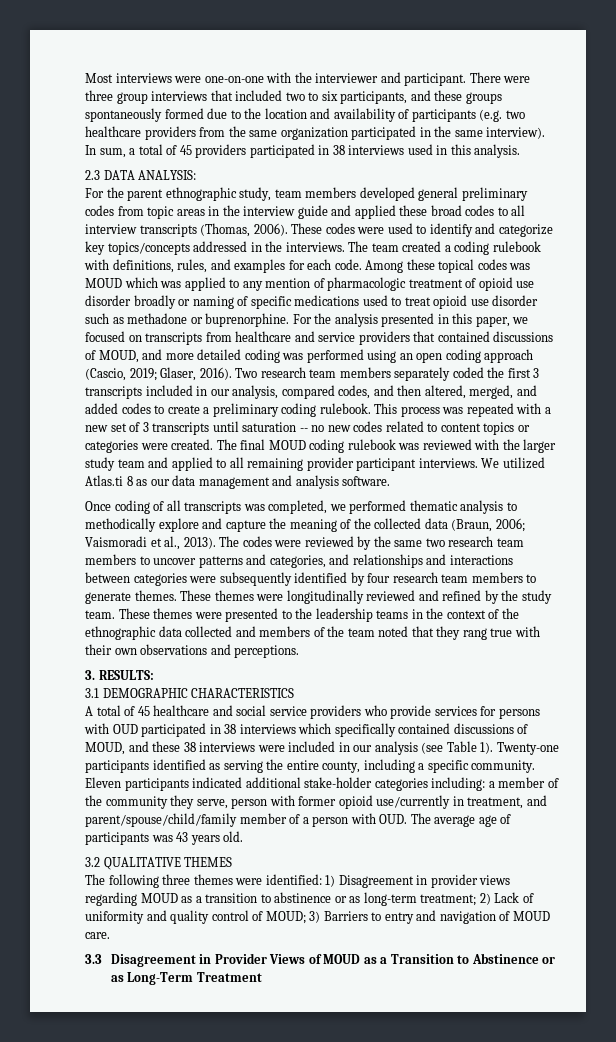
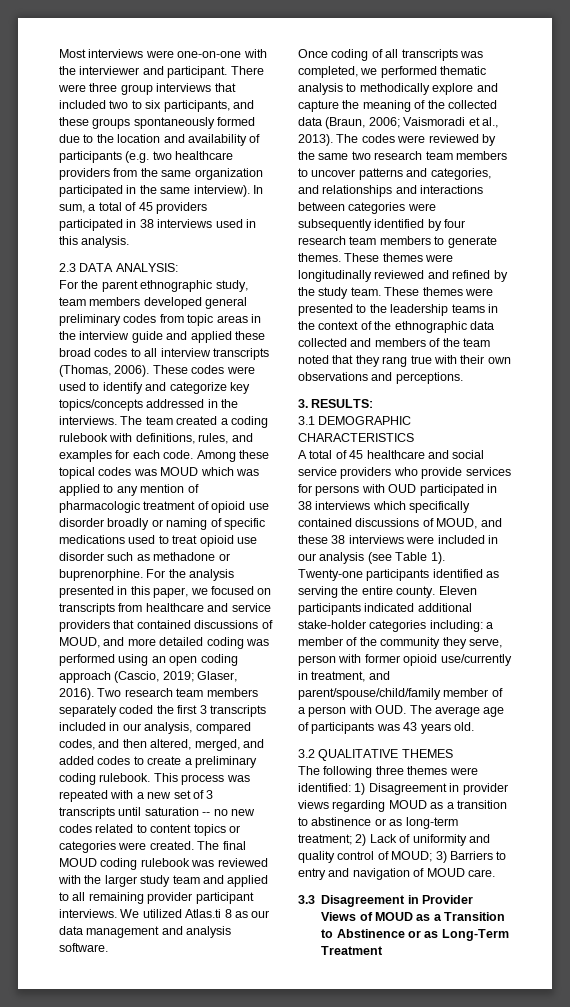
[322,759,536,773] county, including a specific community. -> [396,586,436,598] county.

